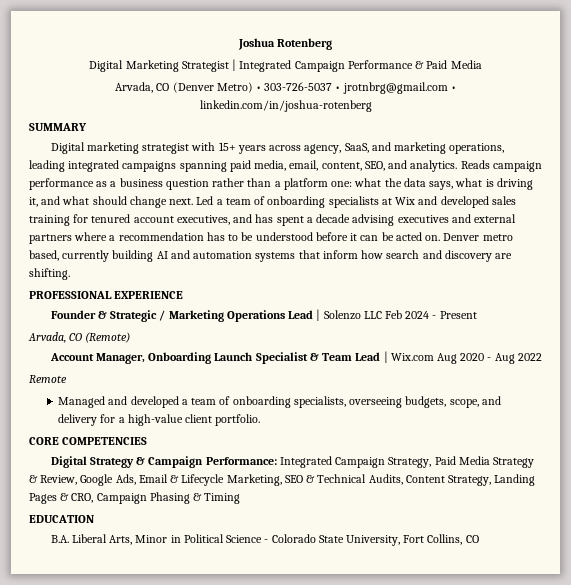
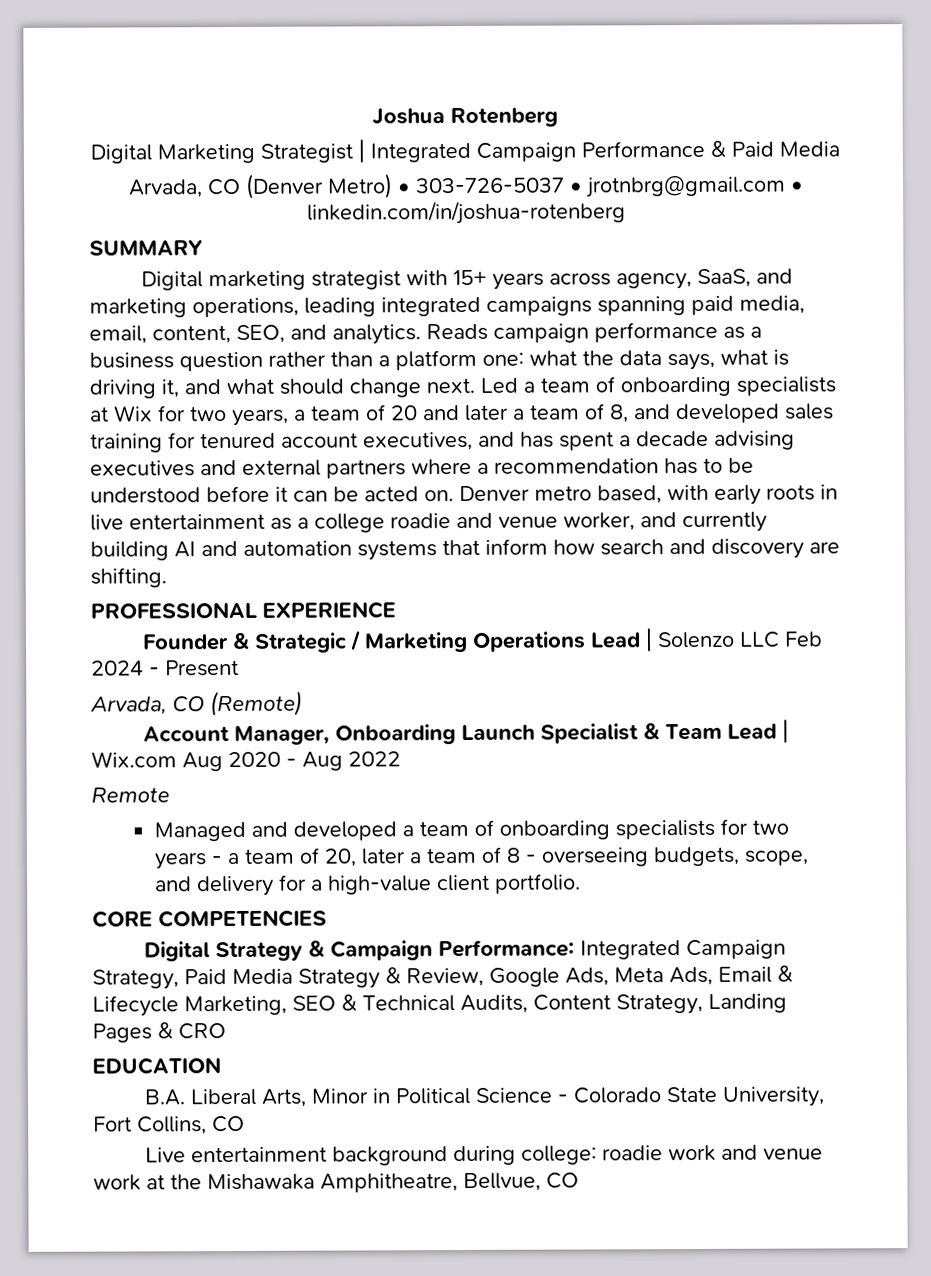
(416, 201) none -> [157,403,629,427] for two years, a team of 20 and later a team of 8,
(59, 255) none -> [667,484,838,505] [90,512,677,533] with early roots in live entertainment as a college roadie and venue worker, and
[293,396,346,408] specialists, -> [615,818,790,840] [154,846,537,870] specialists for two years - a team of 20, later a team of 8 -
(136, 479) none -> [614,966,713,986] Meta Ads,
[71,492,241,504] CRO, Campaign Phasing & Timing -> [178,1023,226,1040] CRO
(479, 539) none -> [144,1144,823,1166] [93,1172,579,1193] // Live entertainment background during college: roadie work and venue work at the Mishawaka Amphitheatre, Bellvue, CO

